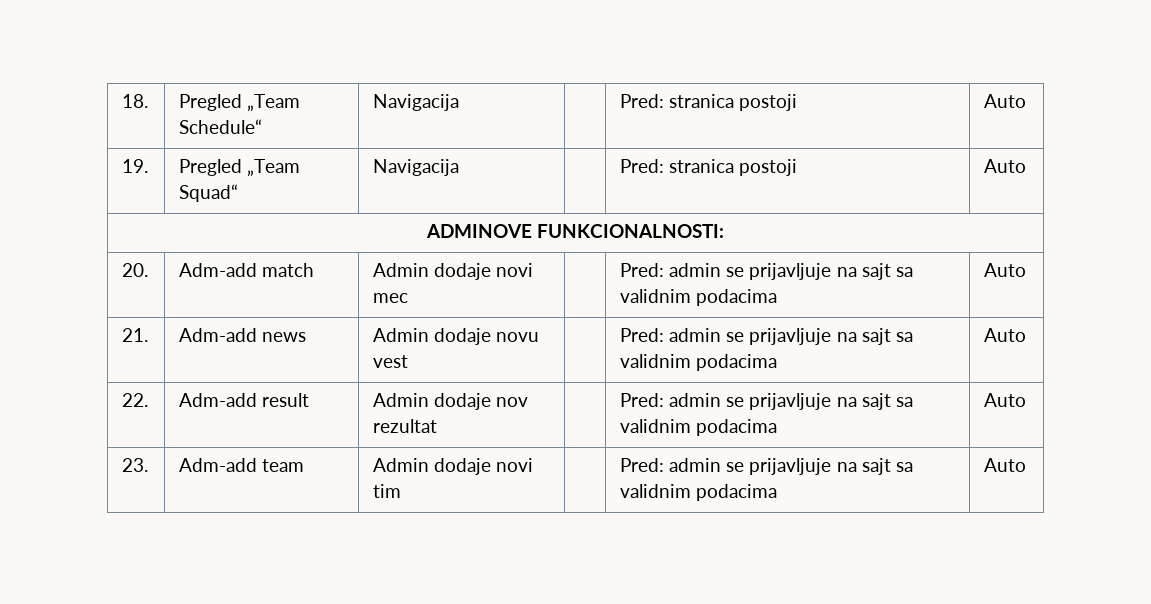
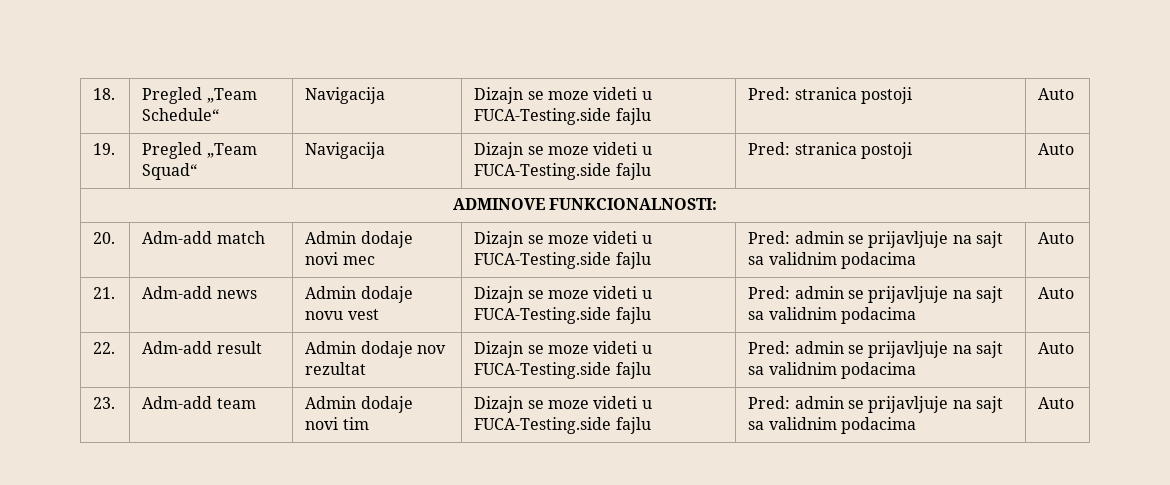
(460, 102) none -> [474,87,652,104] [474,108,651,125] Dizajn se moze videti u FUCA-Testing.side fajlu
(460, 167) none -> [474,142,652,159] [474,163,651,180] Dizajn se moze videti u FUCA-Testing.side fajlu
(409, 298) none -> [474,231,652,248] [474,252,651,269] Dizajn se moze videti u FUCA-Testing.side fajlu
(409, 361) none -> [474,286,652,303] [474,307,651,324] Dizajn se moze videti u FUCA-Testing.side fajlu
(438, 426) none -> [474,341,652,358] [474,362,651,379] Dizajn se moze videti u FUCA-Testing.side fajlu
(402, 491) none -> [474,396,652,413] [474,417,651,434] Dizajn se moze videti u FUCA-Testing.side fajlu

